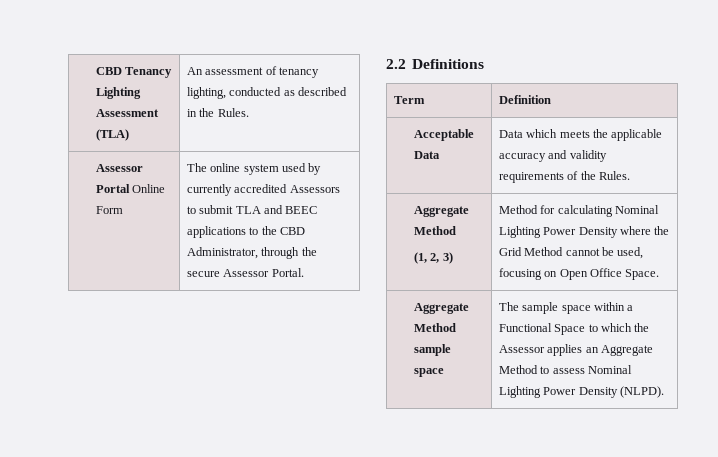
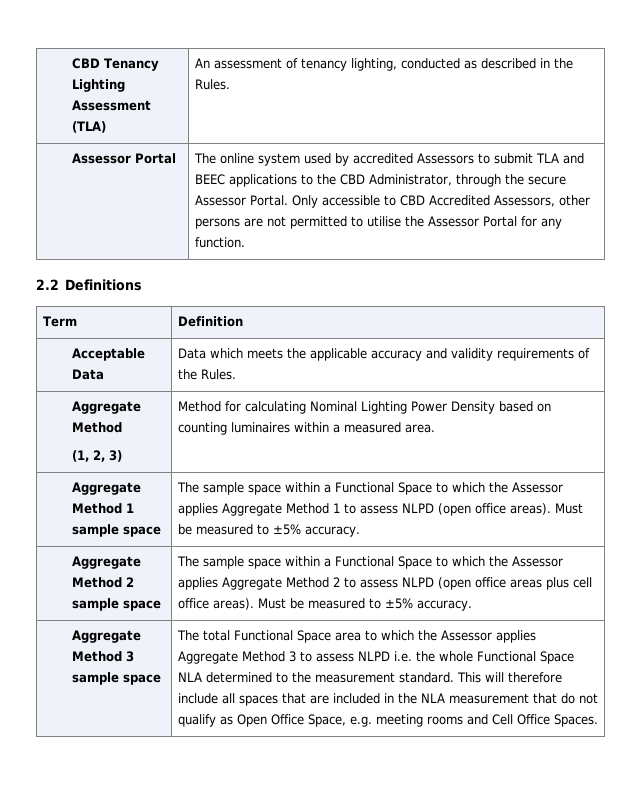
[132,184,166,193] [95,206,123,214] Online Form -> (176, 158) none
[186,184,232,196] currently -> (349, 159) none
(304, 272) none -> [291,195,590,208] [194,216,562,229] [194,237,245,248] Only accessible to CBD Accredited Assessors, other persons are not permitted to utilise the Assessor Portal for any function.
[620,226,670,235] [498,247,644,259] [498,268,660,280] [413,303,469,314] [413,323,456,332] where the Grid Method cannot be used, focusing on Open Office Space. // Aggregate Method -> [498,401,551,412] [177,422,435,435] [71,482,141,495] [71,503,134,514] based on counting luminaires within a measured area. // Aggregate Method 1
[585,345,654,356] [498,365,633,374] [498,386,665,398] an Aggregate Method to assess Nominal Lighting Power Density (NLPD). -> [221,503,583,516] [177,524,360,537] [71,556,141,569] [71,577,134,588] [71,598,161,611] [176,556,563,569] [177,577,592,590] [177,598,472,611] [71,630,141,643] [71,651,134,662] [71,672,161,685] [176,630,536,643] [177,651,574,664] [177,672,562,683] [177,693,598,706] [177,714,598,727] Aggregate Method 1 to assess NLPD (open office areas). Must be measured to ±5% accuracy. // Aggregate Method 2 sample space | The sample space within a Functional Space to which the Assessor applies Aggregate Method 2 to assess NLPD (open office areas plus cell office areas). Must be measured to ±5% accuracy. // Aggregate Method 3 sample space | The total Functional Space area to which the Assessor applies Aggregate Method 3 to assess NLPD i.e. the whole Functional Space NLA determined to the measurement standard. This will therefore include all spaces that are included in the NLA measurement that do not qualify as Open Office Space, e.g. meeting rooms and Cell Office Spaces.

